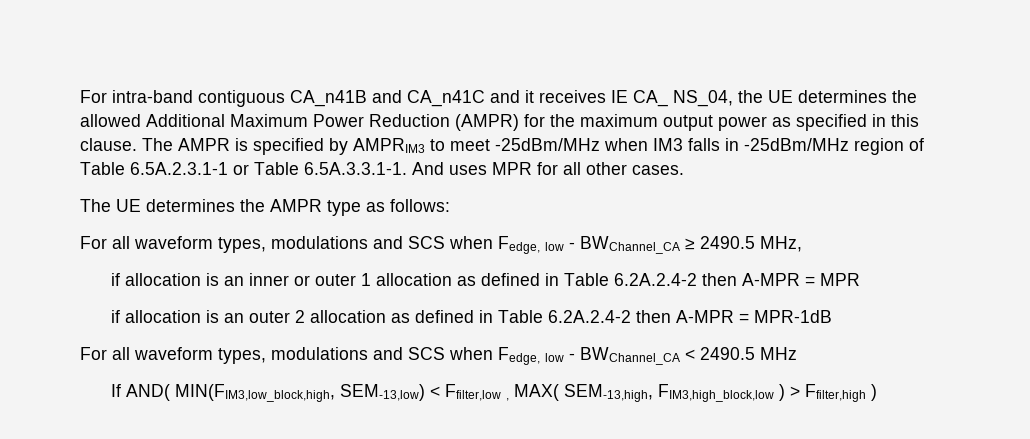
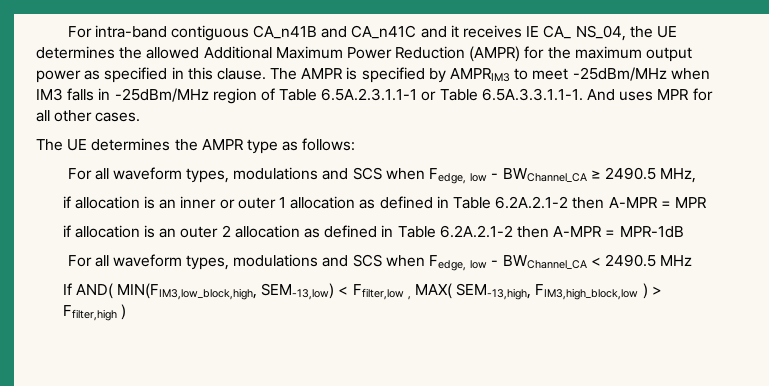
[130,162,228,175] 6.5A.2.3.1-1 -> [321,88,418,101] 6.5A.2.3.1.1-1
[304,162,407,175] 6.5A.3.3.1-1. -> [481,88,583,101] 6.5A.3.3.1.1-1.
[613,273,697,286] 6.2A.2.4-2 -> [495,196,569,209] 6.2A.2.1-2
[547,310,631,323] 6.2A.2.4-2 -> [439,225,513,238] 6.2A.2.1-2

